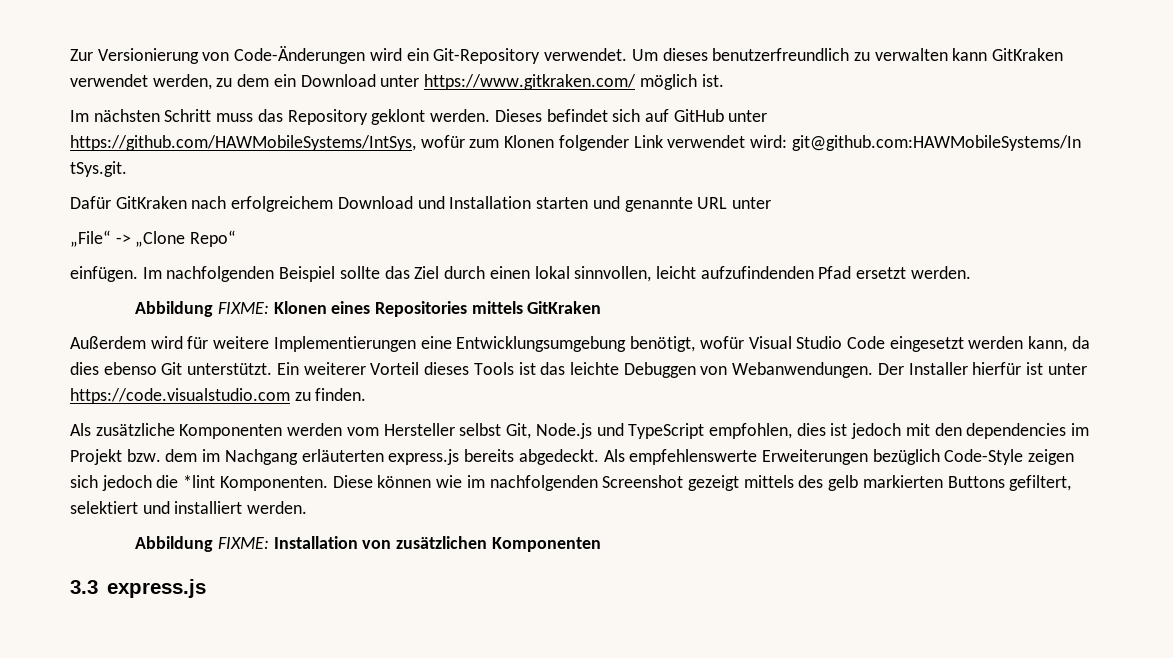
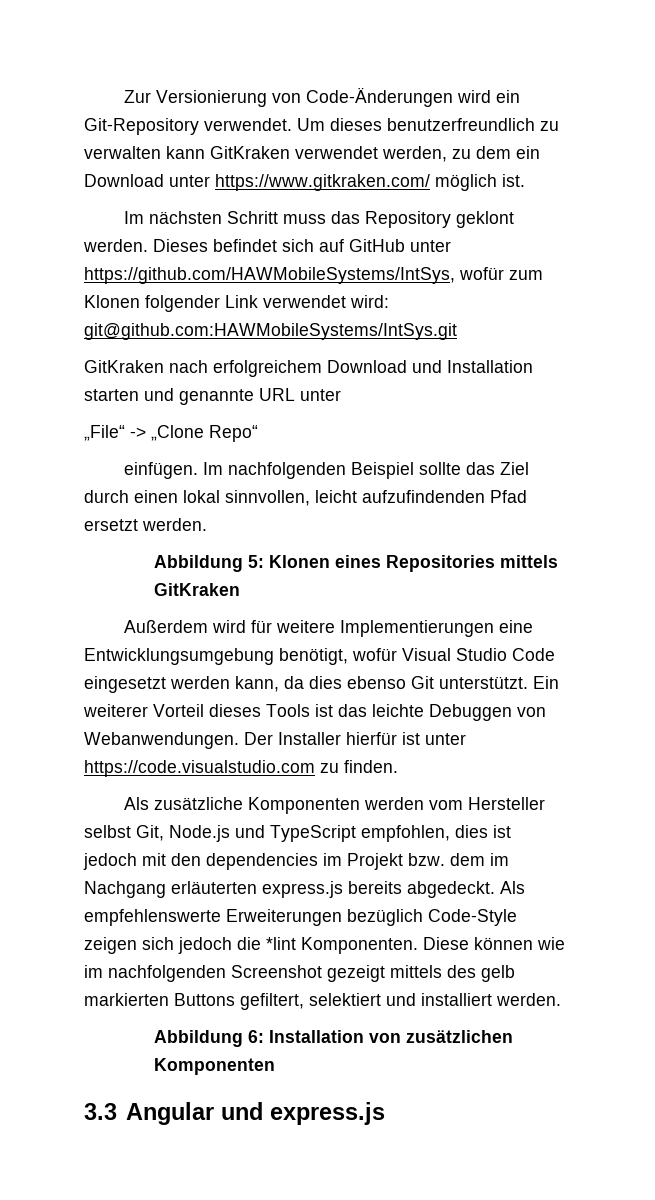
[791,135,1081,151] [70,161,127,177] [70,196,111,209] git@github.com:HAWMobileSystems/In tSys.git. // Dafür -> [84,323,457,340] git@github.com:HAWMobileSystems/IntSys.git //
[217,302,269,314] FIXME: -> [247,555,264,568] 5:
[217,537,269,549] FIXME: -> [247,1030,264,1043] 6:
(98, 587) none -> [125,1102,263,1125] Angular und

